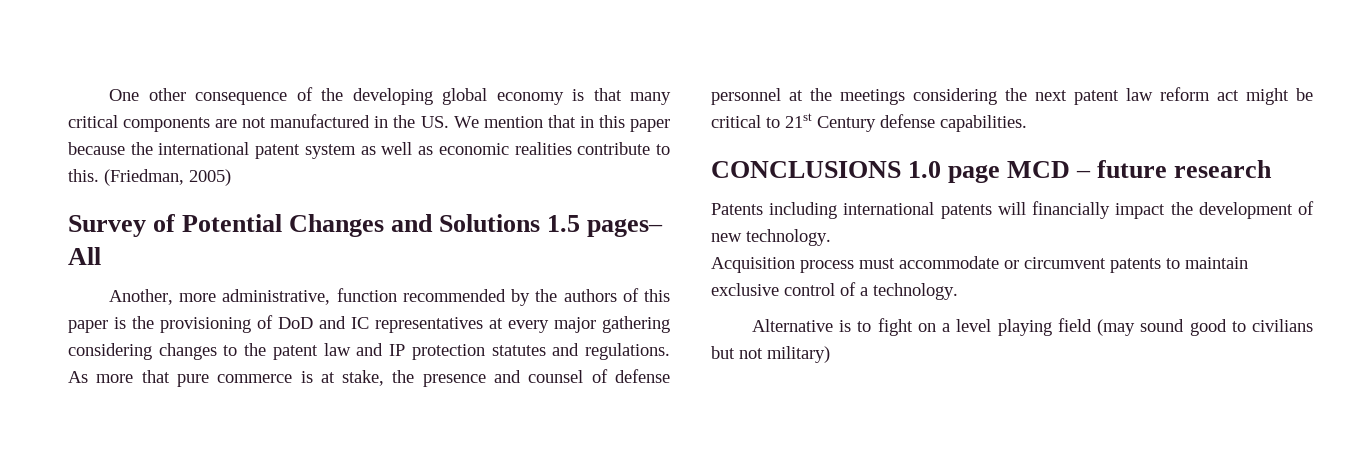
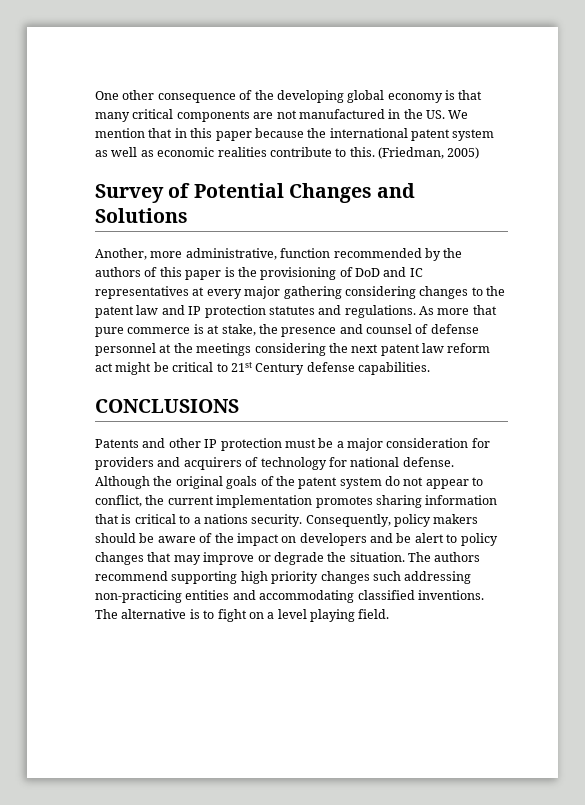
[547,215,664,237] [68,247,101,265] 1.5 pages– All -> (188, 215) none
[908,160,1273,183] [711,201,1314,219] [711,229,831,246] [711,256,1248,273] [711,282,958,300] [751,319,833,332] 1.0 page MCD – future research // Patents including international patents will financially impact the development of new technology. // Acquisition process must accommodate or circumvent patents to maintain exclusive control of a technology. // Alternative -> [95,438,490,451] [95,457,454,470] [95,476,484,489] [95,495,498,508] [95,514,479,527] [95,533,498,546] [95,552,481,565] [95,571,472,584] [95,590,484,603] [95,609,187,619] // Patents and other IP protection must be a major consideration for providers and acquirers of technology for national defense. Although the original goals of the patent system do not appear to conflict, the current implementation promotes sharing information that is critical to a nations security. Consequently, policy makers should be aware of the impact on developers and be alert to policy changes that may improve or degrade the situation. The authors recommend supporting high priority changes such addressing non-practicing entities and accommodating classified inventions. The alternative
[1057,318,1313,336] [711,346,830,363] field (may sound good to civilians but not military) -> [358,609,390,619] field.

